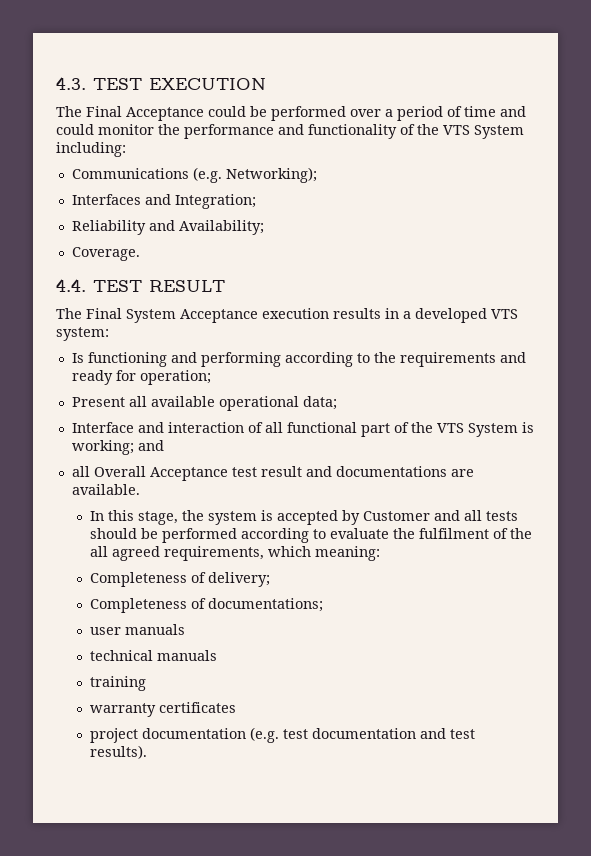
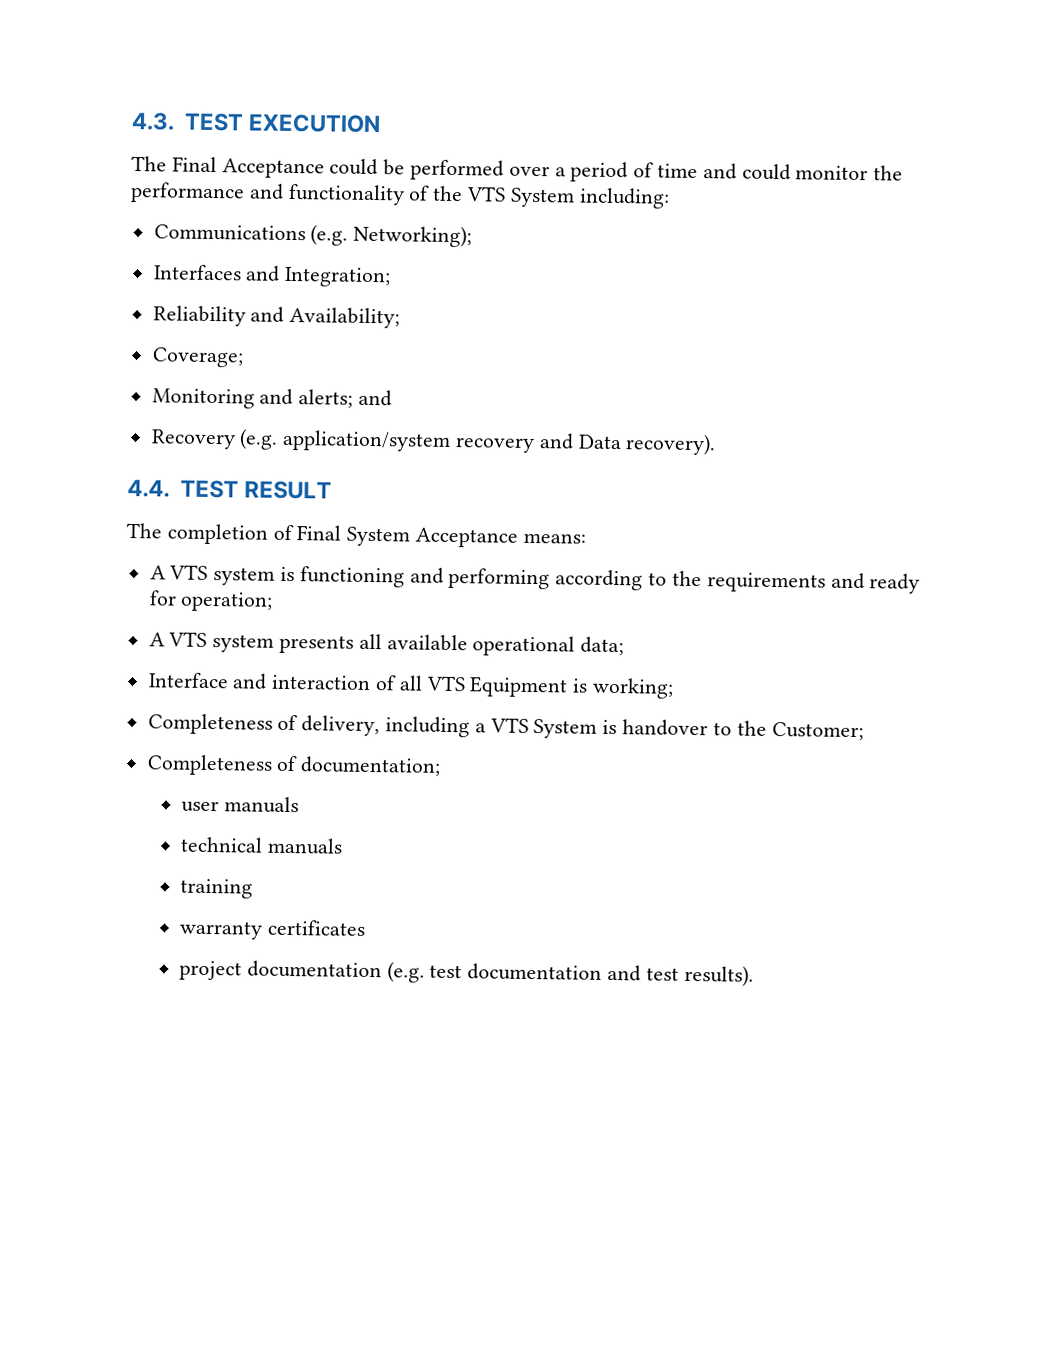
[71,247,140,261] Coverage. -> [151,347,244,368] [151,388,393,409] [150,428,717,456] Coverage; // Monitoring and alerts; and // Recovery (e.g. application/system recovery and Data recovery).
(82, 313) none -> [166,523,294,545] completion of
[262,308,518,323] [56,327,109,341] [71,353,84,363] execution results in a developed VTS system: // Is -> [522,532,586,544] [149,564,296,586] means: // A VTS system is
[71,397,125,407] Present -> [148,631,355,654] A VTS system presents
[286,422,534,437] [71,440,164,455] [71,466,474,481] [71,484,140,495] [90,510,519,525] [90,528,533,543] [90,546,381,561] [90,572,271,587] [90,598,324,613] functional part of the VTS System is working; and // all Overall Acceptance test result and documentations are available. // In this stage, the system is accepted by Customer and all tests should be performed according to evaluate the fulfilment of the all agreed requirements, which meaning: // Completeness of delivery; // Completeness of documentations; -> [425,675,675,699] [147,713,864,741] [146,754,442,776] VTS Equipment is working; // Completeness of delivery, including a VTS System is handover to the Customer; // Completeness of documentation;

